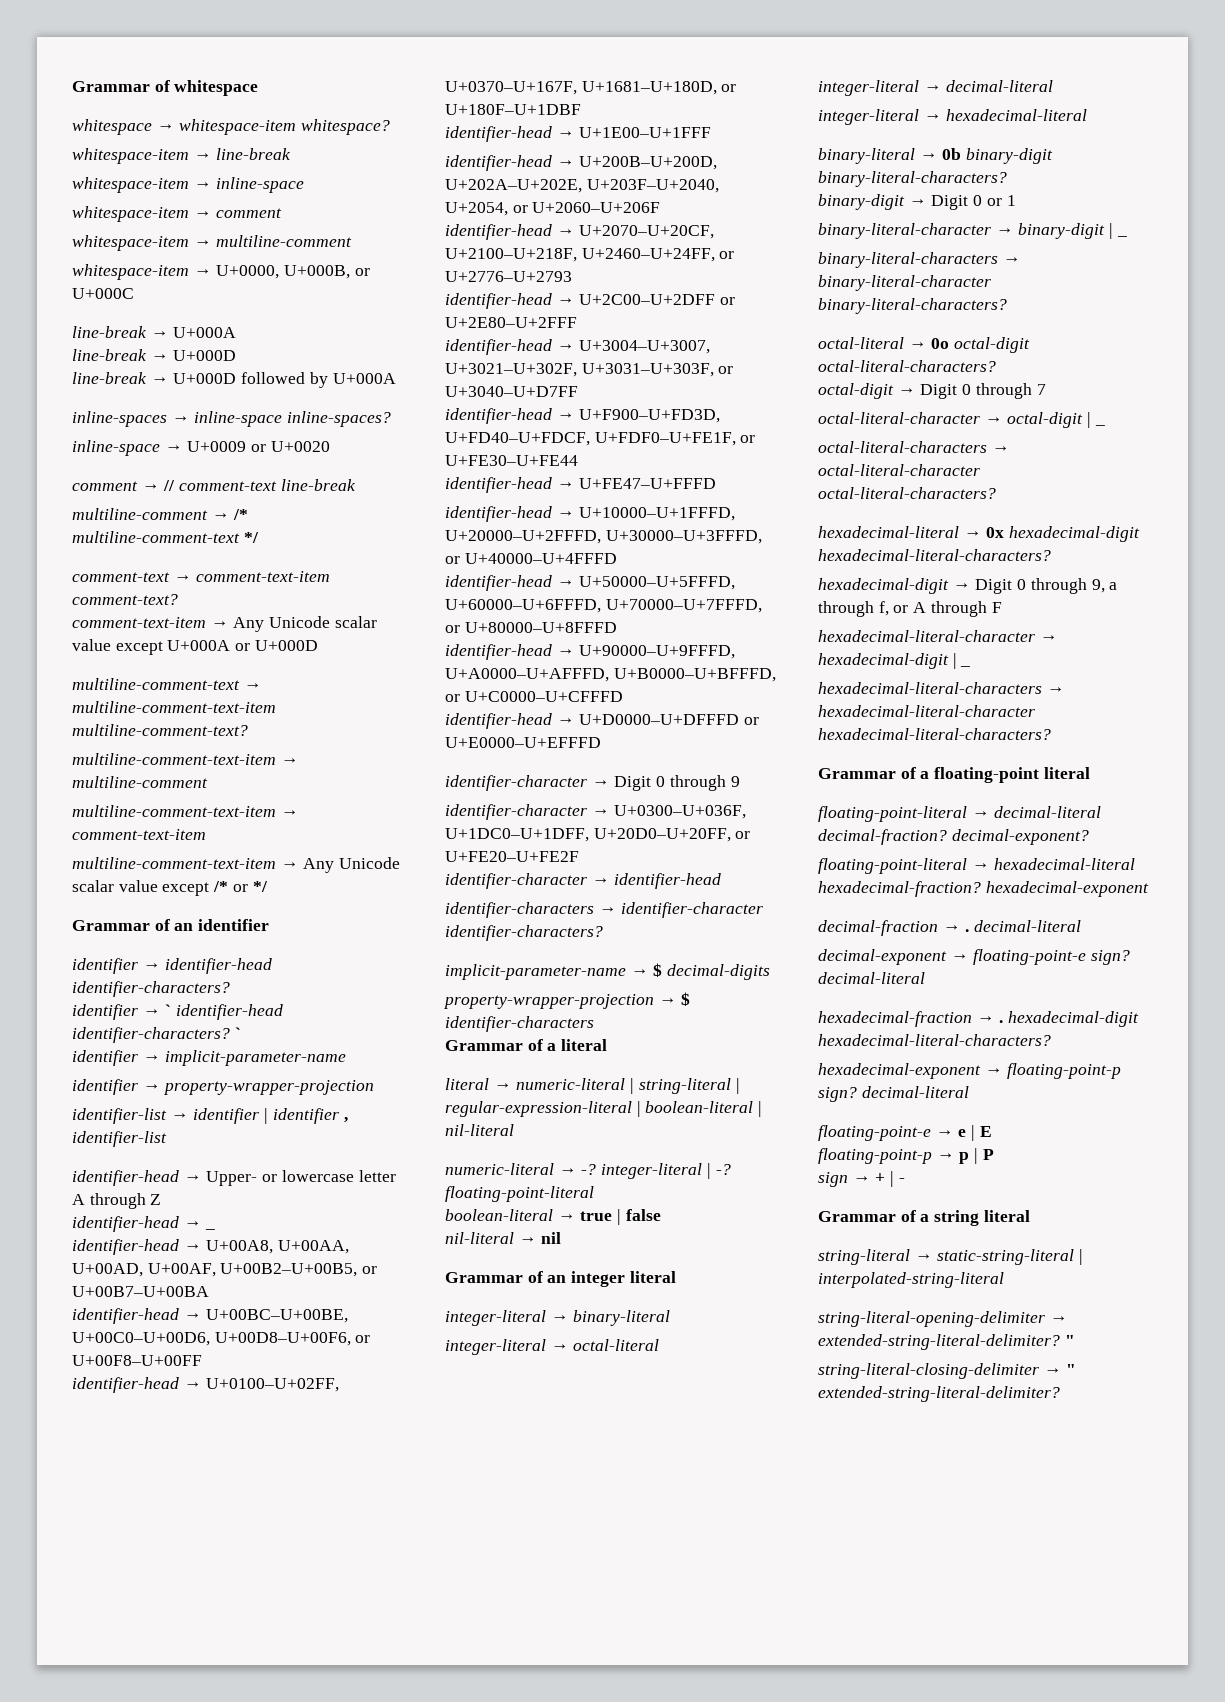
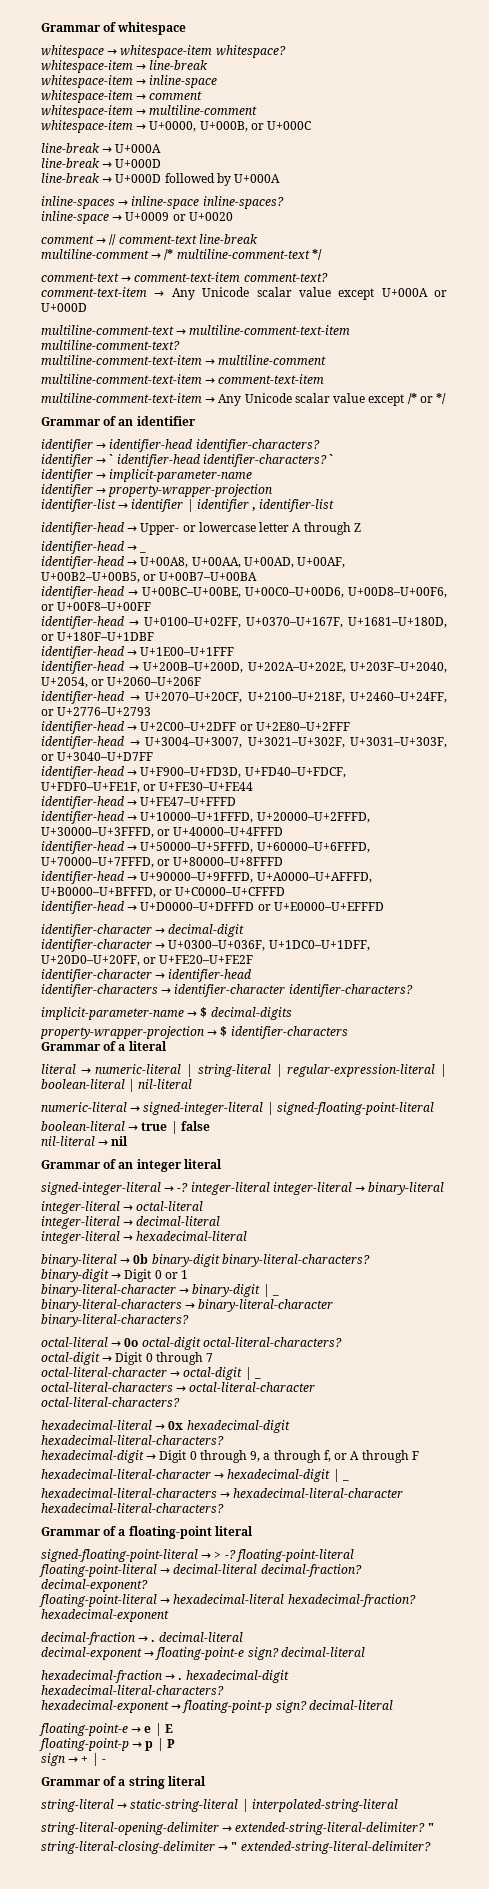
[614,775,740,791] Digit 0 through 9 -> [168,924,245,937] decimal-digit
[581,1163,731,1179] [445,1186,594,1202] -? integer-literal | -? floating-point-literal -> [143,1102,434,1115] signed-integer-literal | signed-floating-point-literal
(676, 1277) none -> [41,1182,270,1195] signed-integer-literal → -? integer-literal
(1090, 773) none -> [41,1549,354,1562] signed-floating-point-literal → > -? floating-point-literal

